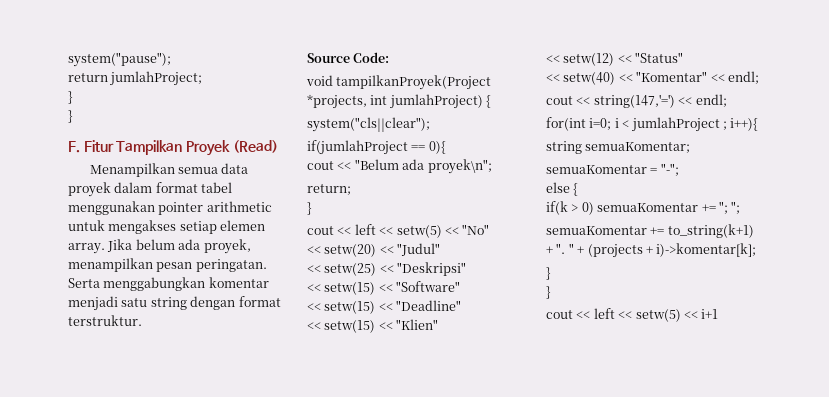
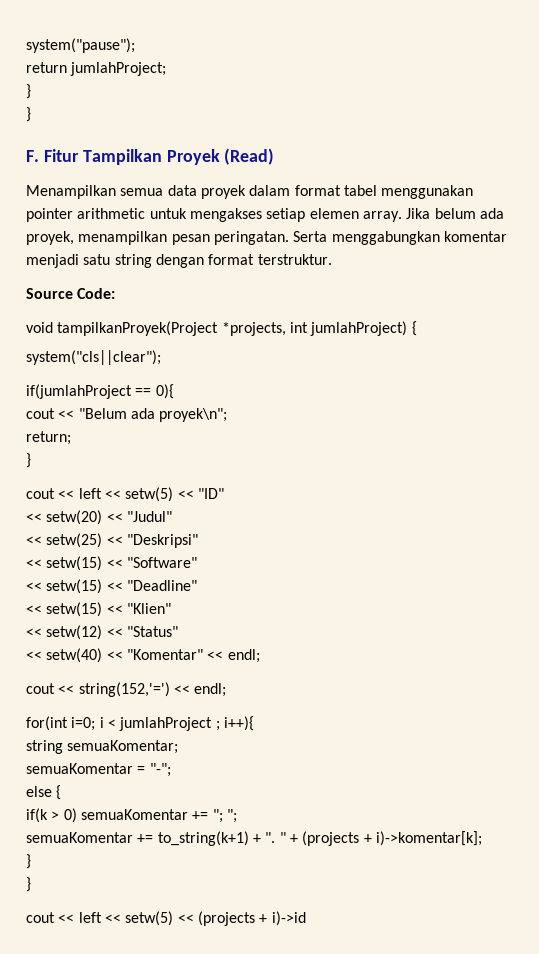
[462,224,490,235] "No" -> [197,488,224,499] "ID"
[593,94,675,108] string(147,'=') -> [78,682,170,697] string(152,'=')
[701,309,719,319] i+1 -> [197,911,306,926] (projects + i)->id

